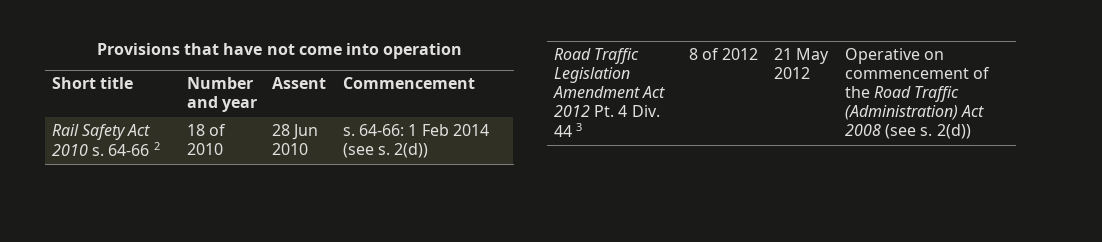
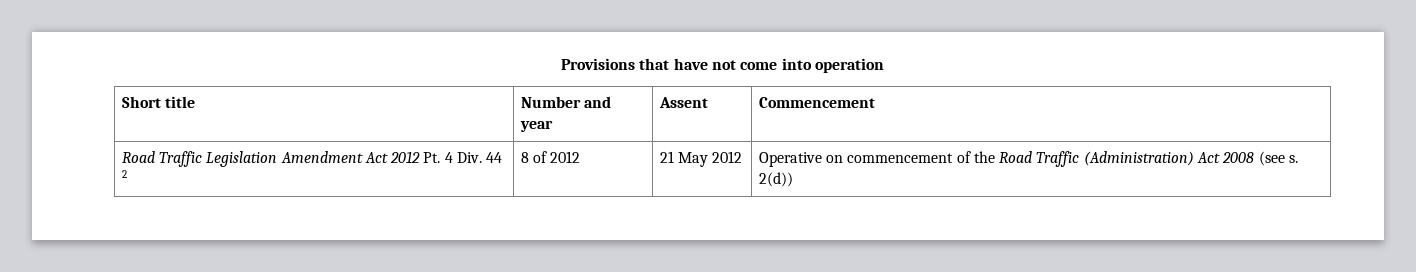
[51,124,151,140] [51,142,160,156] [186,124,227,136] [186,143,223,155] [271,124,319,140] [271,143,308,155] [342,124,490,136] [342,143,429,158] // Rail Safety Act 2010 s. 64-66 2 | 18 of 2010 | 28 Jun 2010 | s. 64-66: 1 Feb 2014 (see s. 2(d)) -> (875, 102) none
[576,123,583,131] 3 -> [121,170,127,178] 2

